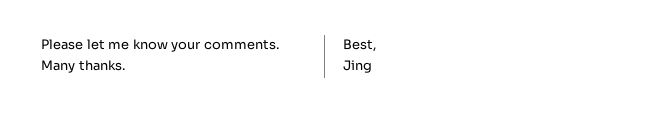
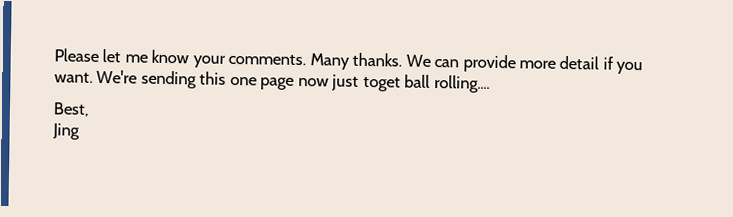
(125, 65) none -> [405,54,644,75] [54,69,490,93] We can provide more detail if you want. We're sending this one page now just toget ball rolling....

